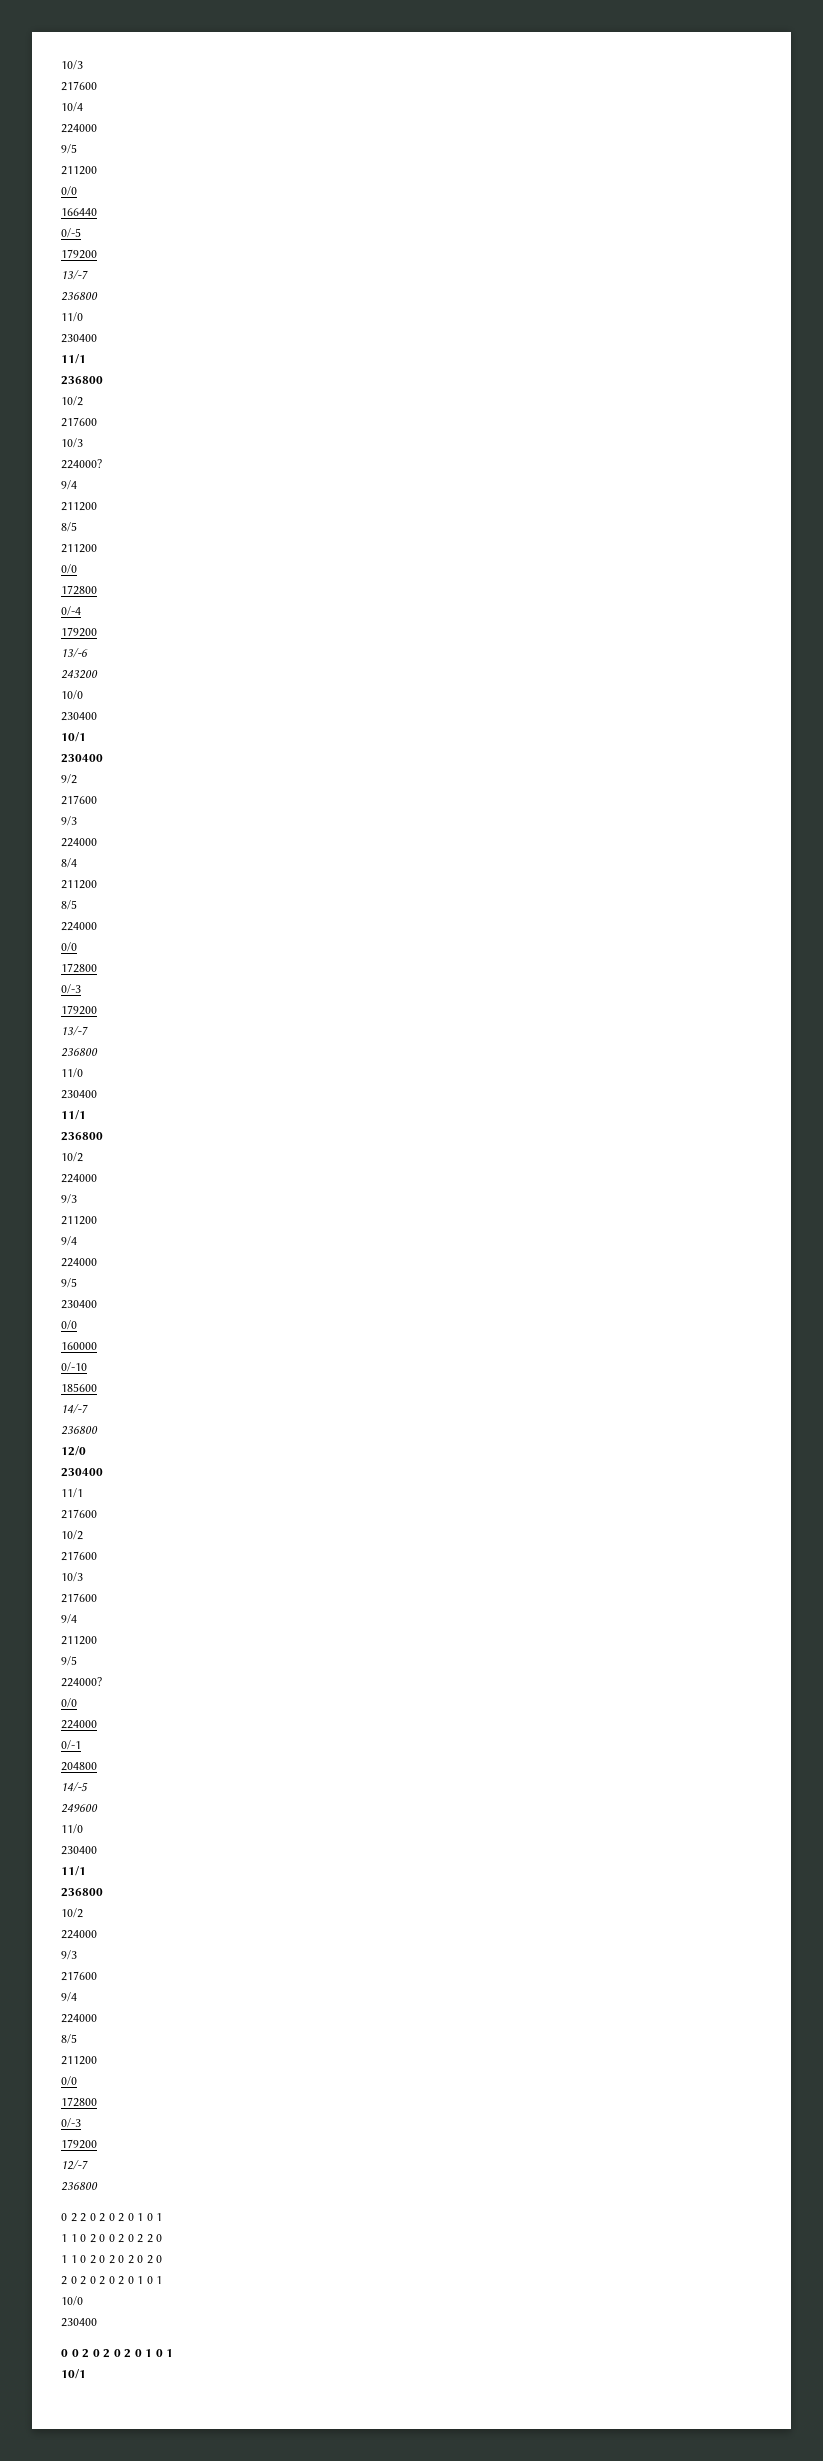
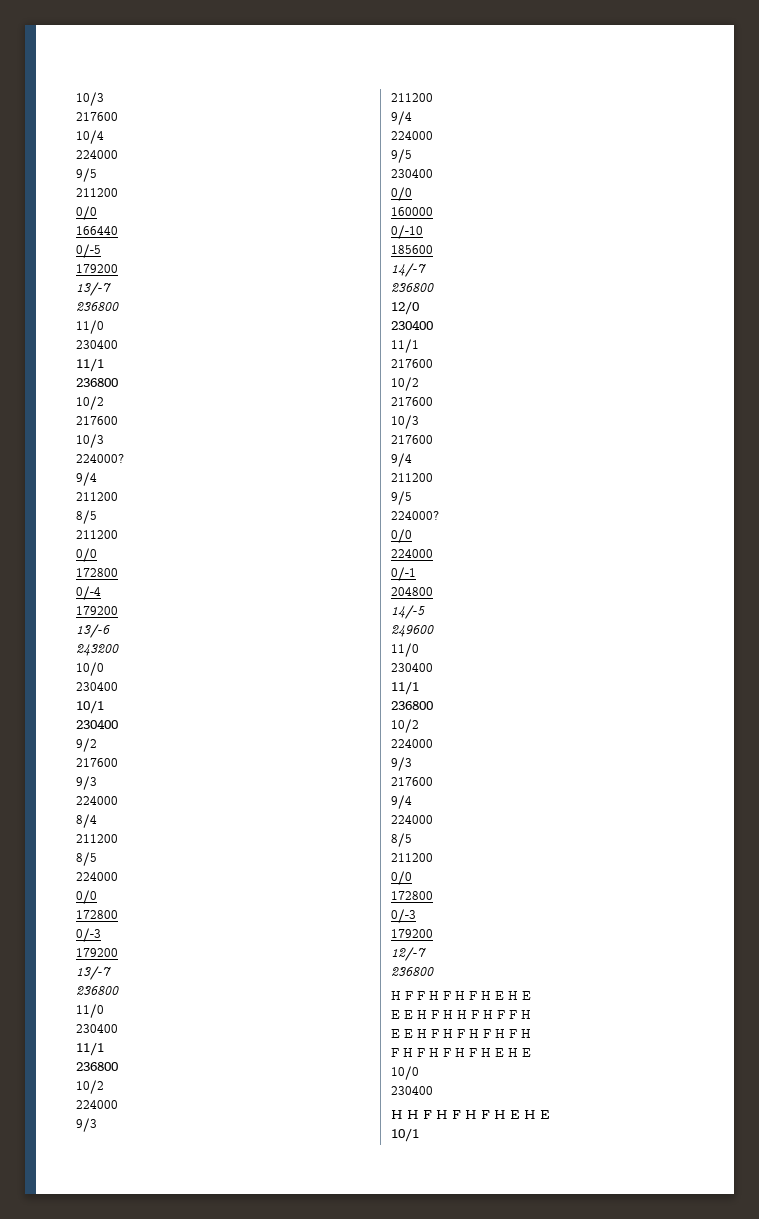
[61,2213,163,2222] [61,2234,163,2243] [61,2255,163,2264] [61,2276,163,2285] [61,2296,83,2306] [61,2318,97,2327] [61,2349,174,2358] 0 2 2 0 2 0 2 0 1 0 1 // 1 1 0 2 0 0 2 0 2 2 0 // 1 1 0 2 0 2 0 2 0 2 0 // 2 0 2 0 2 0 2 0 1 0 1 // 10/0 // 230400 // 0 0 2 0 2 0 2 0 1 0 1 -> [391,991,531,1000] [391,1010,531,1019] [391,1029,531,1038] [391,1048,531,1057] [391,1066,419,1080] [391,1086,433,1095] [391,1110,550,1119] H F F H F H F H E H E // E E H F H H F H F F H // E E H F H F H F H F H // F H F H F H F H E H E // 10/0 // 230400 // H H F H F H F H E H E

